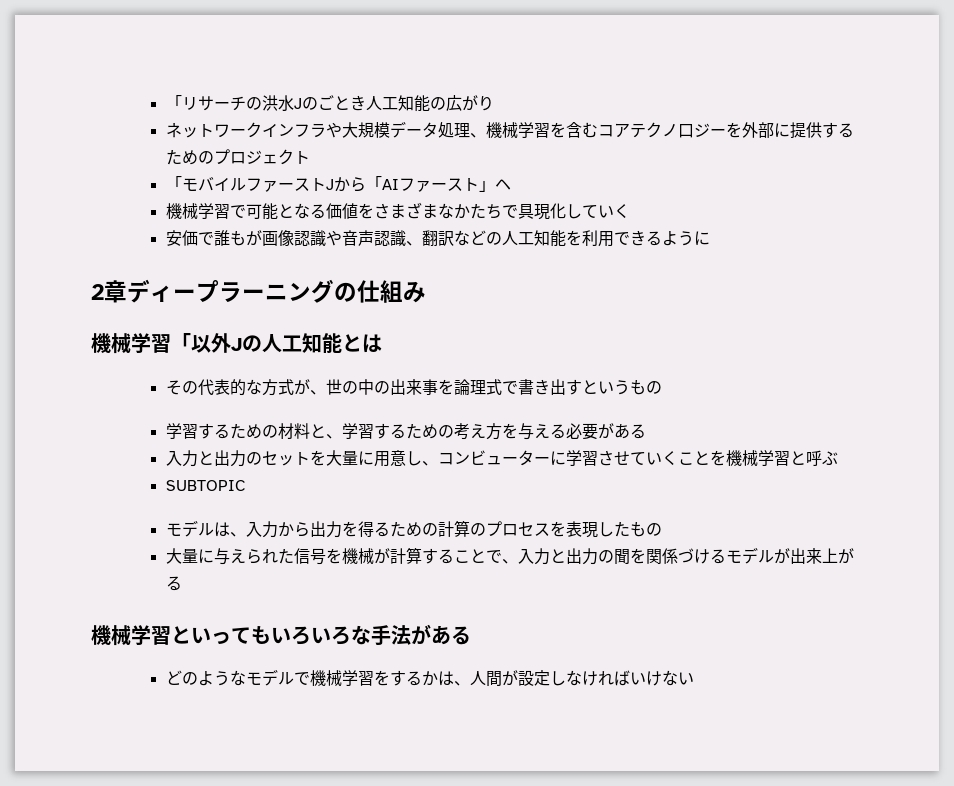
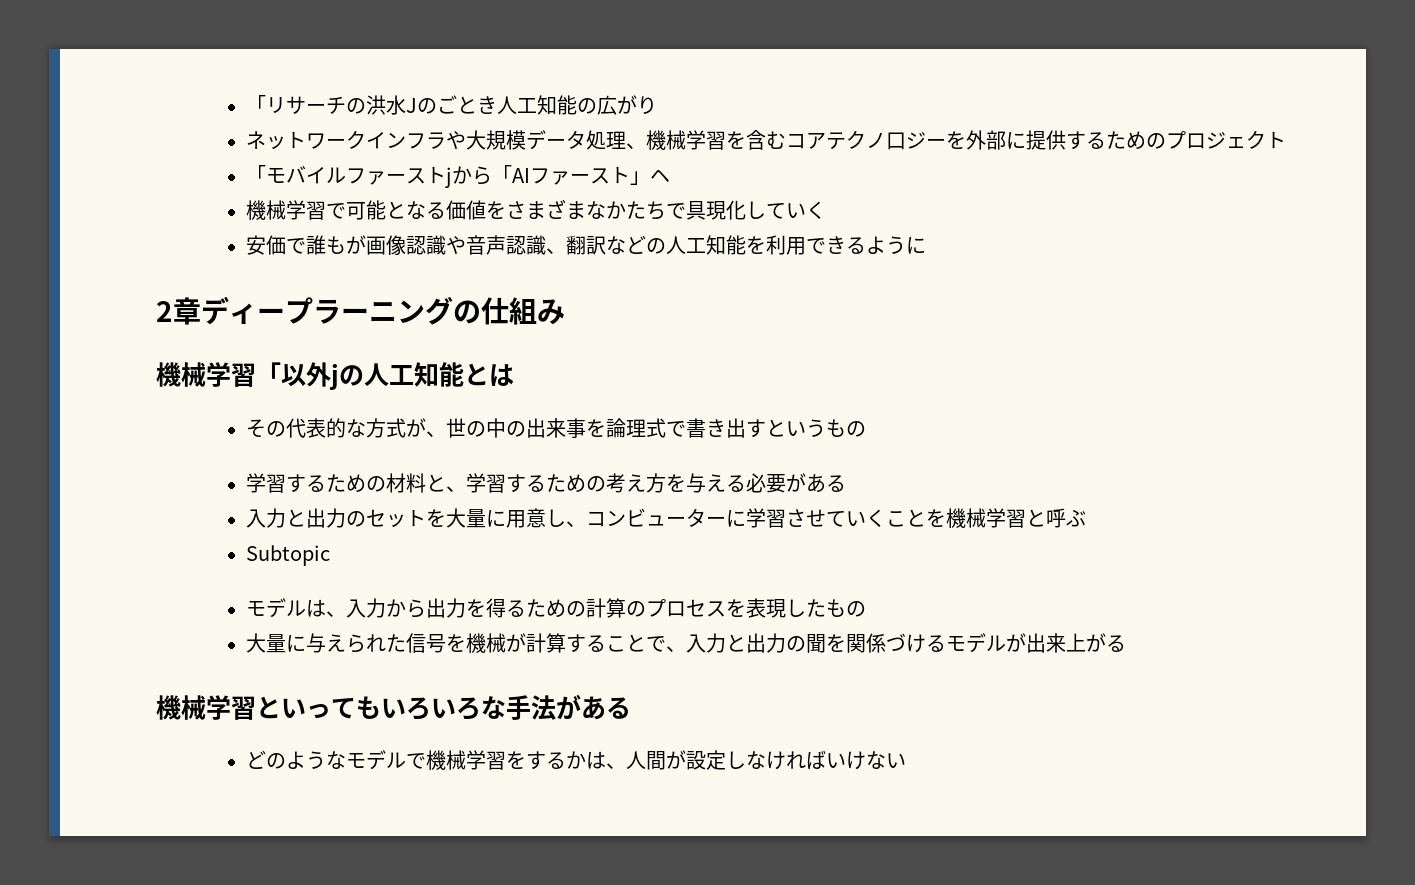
[325,179,334,190] J -> [445,167,453,188] j
[231,338,242,351] J -> [329,364,339,390] j
[165,480,246,491] SUBTOPIC -> [246,545,331,566] Subtopic

